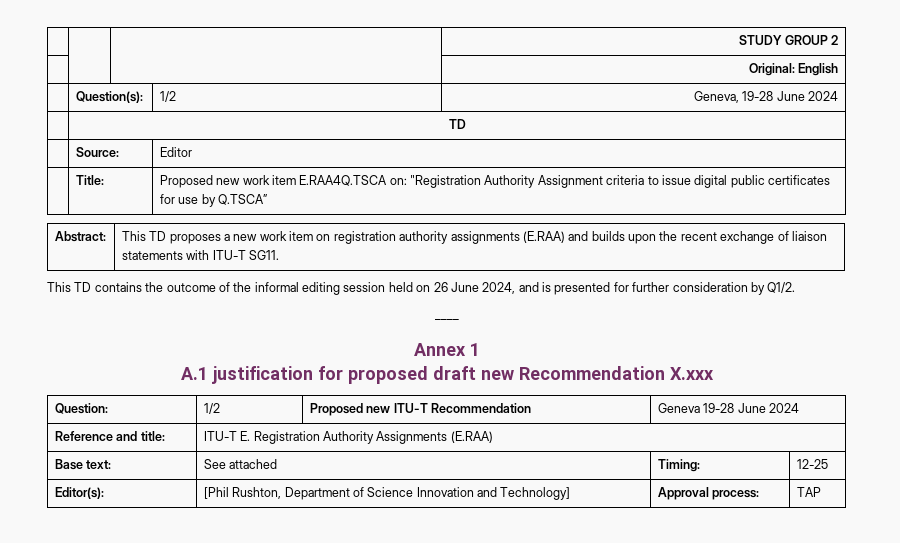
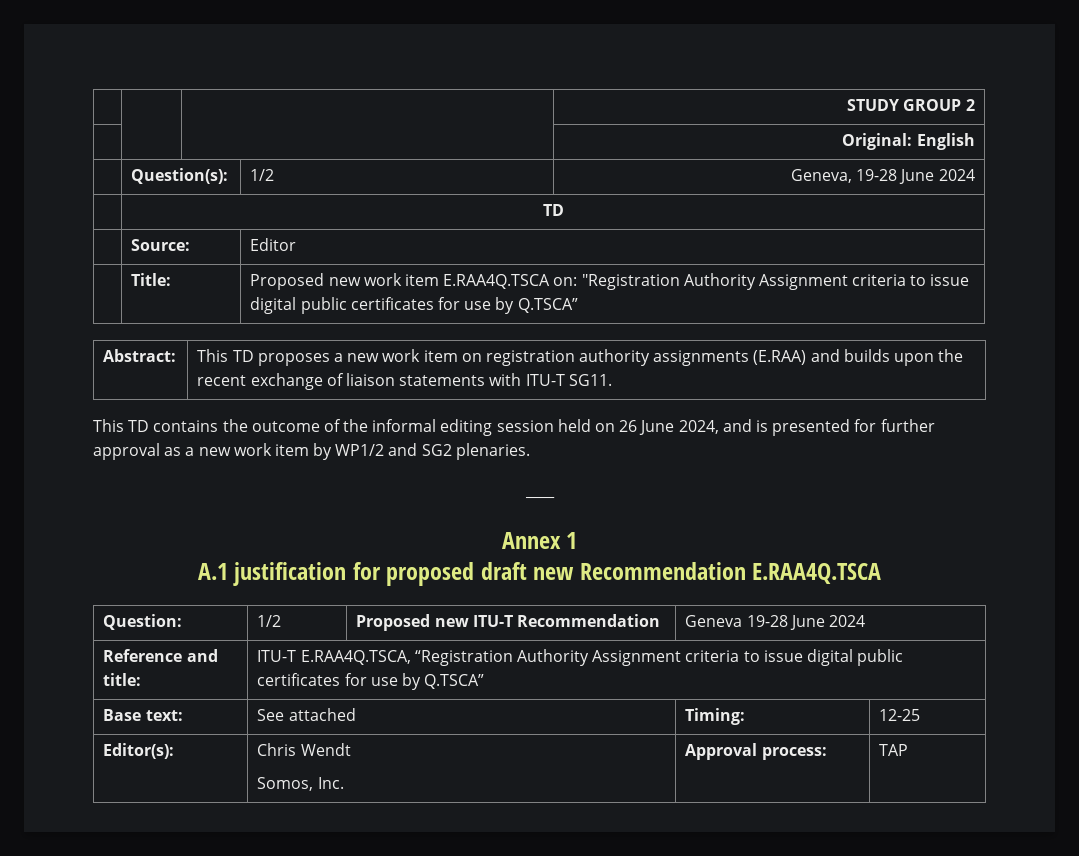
[672,282,796,295] consideration by Q1/2. -> [93,443,530,460] approval as a new work item by WP1/2 and SG2 plenaries.
[669,367,714,380] X.xxx -> [752,563,882,584] E.RAA4Q.TSCA
[240,431,493,444] E. Registration Authority Assignments (E.RAA) -> [300,649,904,666] [257,673,485,690] E.RAA4Q.TSCA, “Registration Authority Assignment criteria to issue digital public certificates for use by Q.TSCA”
[203,487,571,500] [Phil Rushton, Department of Science Innovation and Technology] -> [257,743,351,756] [257,777,344,791] Chris Wendt // Somos, Inc.

